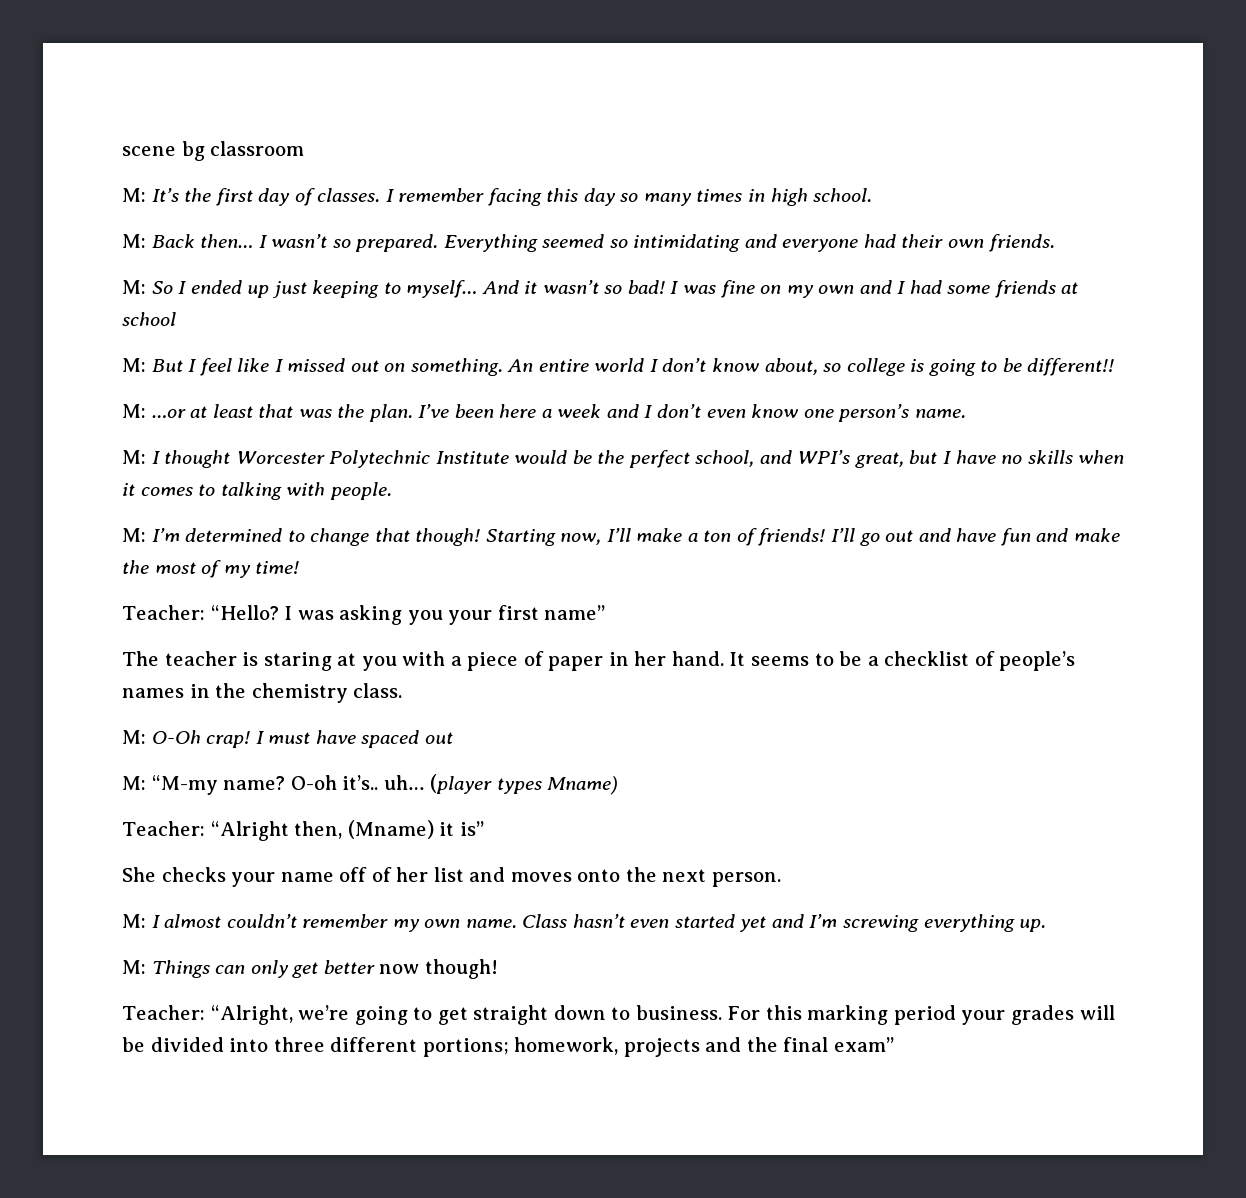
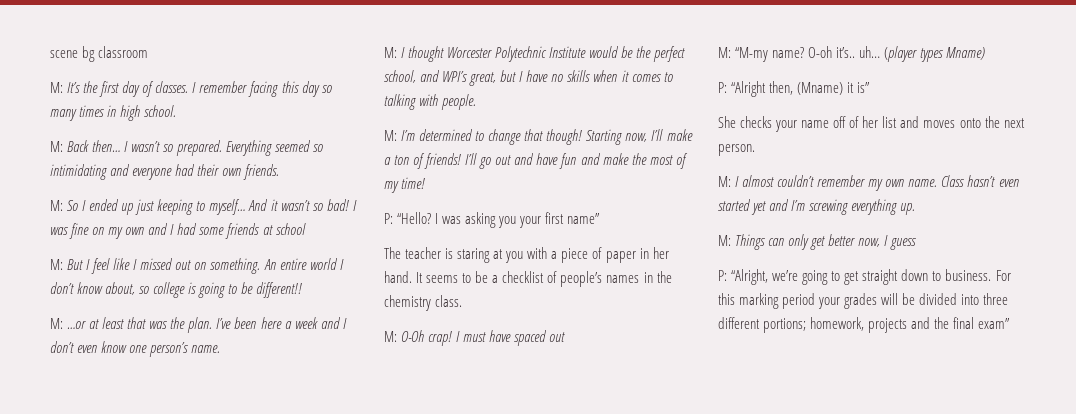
[122,605,205,620] Teacher: -> [384,213,393,224] P:
[122,821,205,836] Teacher: -> [718,82,727,93] P:
[379,959,498,979] [122,1005,205,1020] now though! // Teacher: -> [858,235,917,250] [718,270,727,281] now, I guess // P:

